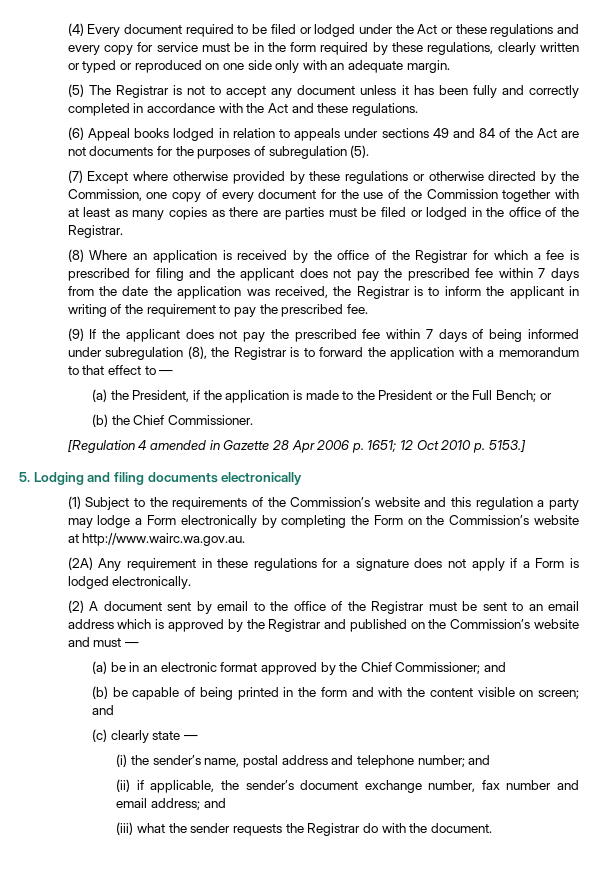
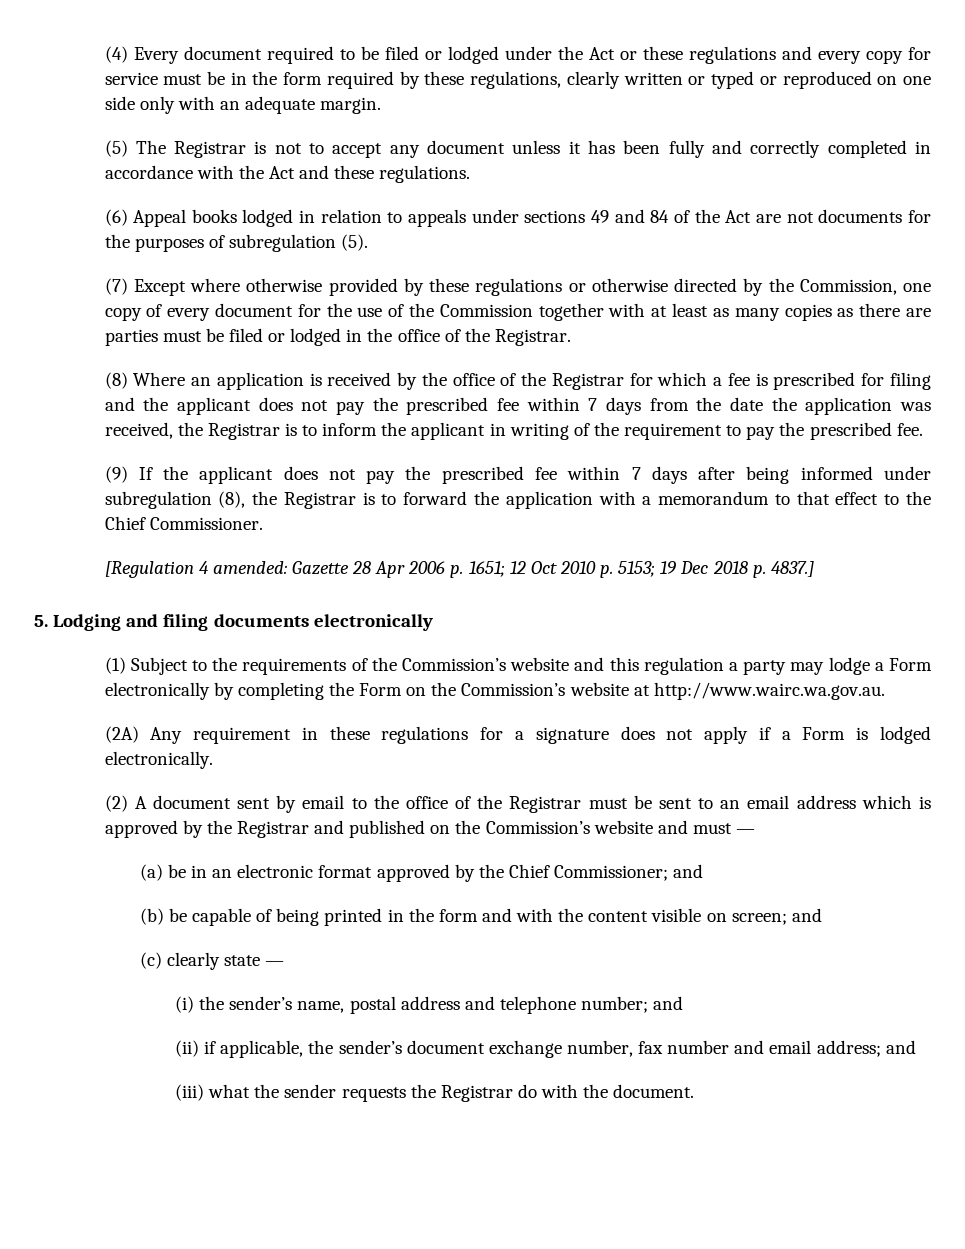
[472,329,484,339] of -> [698,467,736,480] after
[159,370,174,375] [92,389,552,403] [92,414,109,427] — // (a) the President, if the application is made to the President or the Full Bench; or // (b) -> (900, 499) none
[149,440,220,450] amended in -> [212,561,287,574] amended:
[488,440,526,452] 5153.] -> [618,561,814,578] 5153; 19 Dec 2018 p. 4837.]

